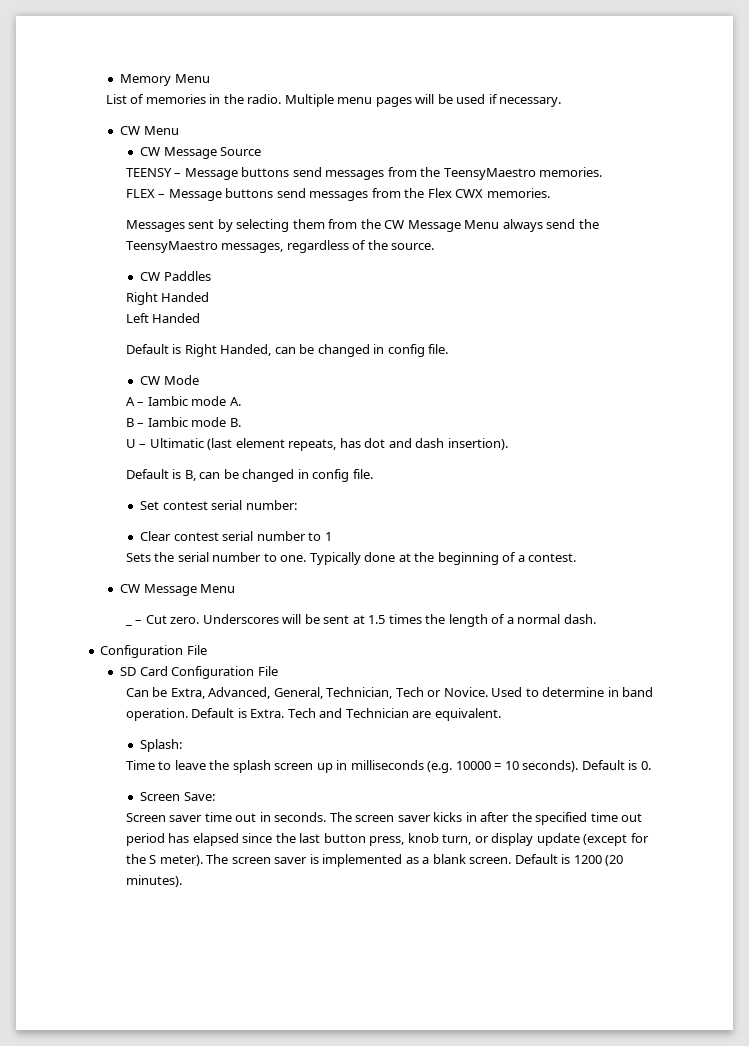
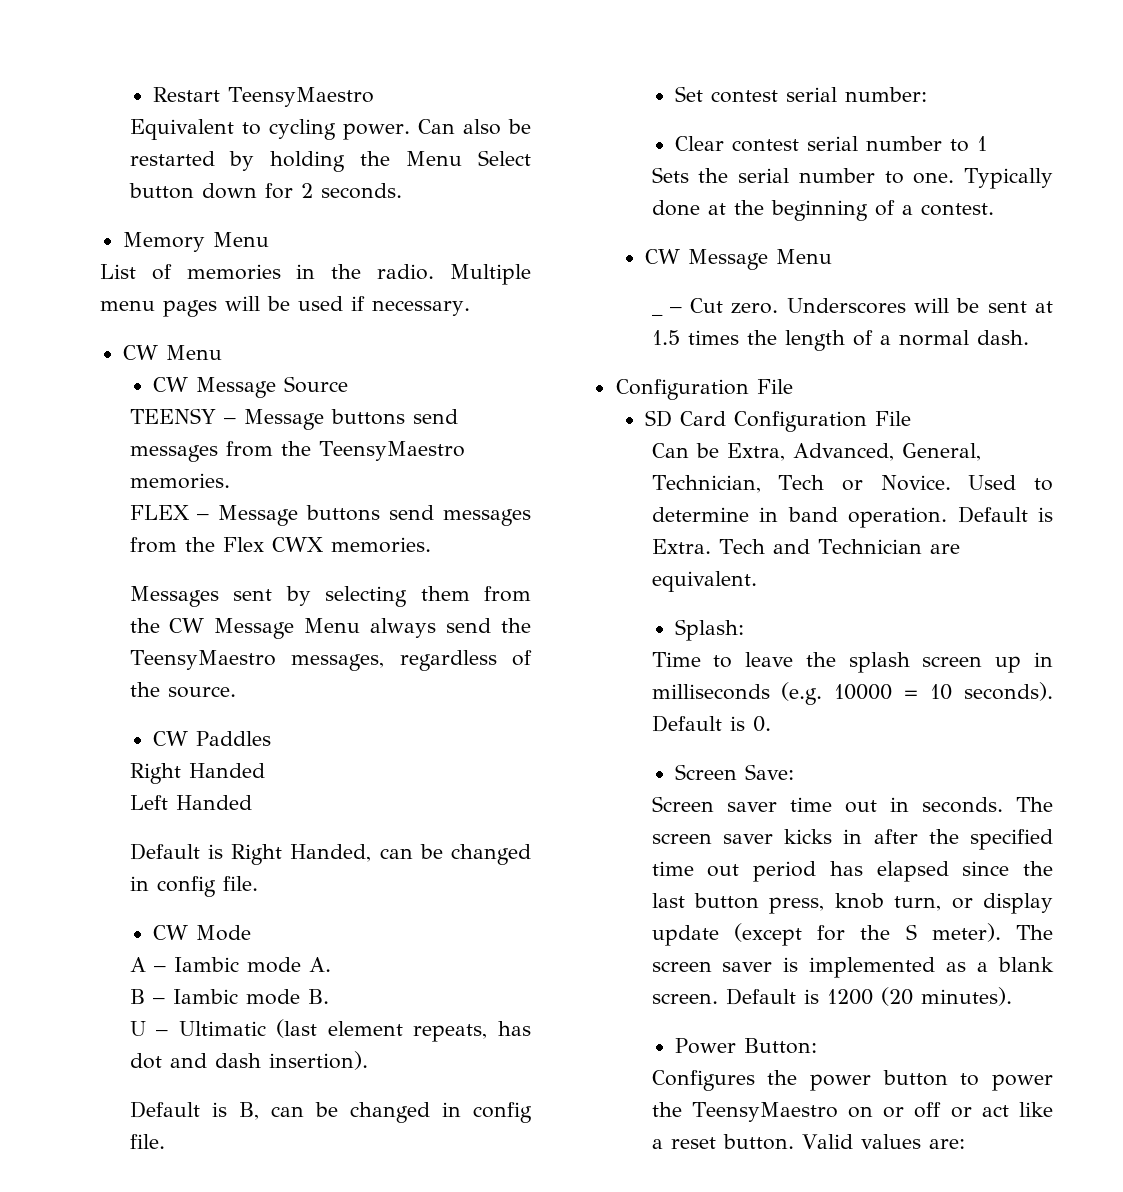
(120, 80) none -> [153,87,375,107] [129,119,531,140] [129,150,531,172] [128,183,402,199] Restart TeensyMaestro // Equivalent to cycling power. Can also be restarted by holding the Menu Select button down for 2 seconds. //
(182, 881) none -> [675,1038,818,1054] [651,1070,1053,1091] [651,1102,1053,1122] [651,1134,965,1150] // Power Button: // Configures the power button to power the TeensyMaestro on or off or act like a reset button. Valid values are:

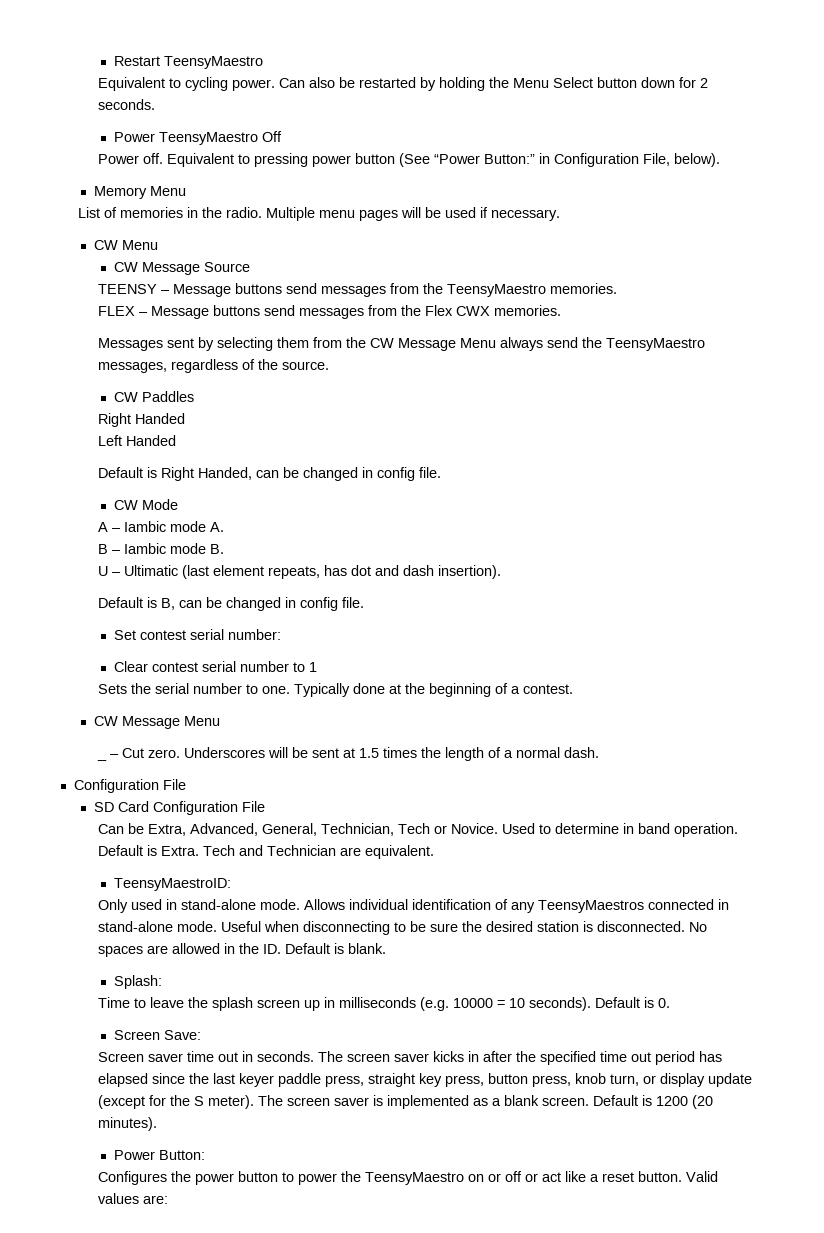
(402, 191) none -> [113,131,282,145] [97,153,720,167] // Power TeensyMaestro Off // Power off. Equivalent to pressing power button (See “Power Button:” in Configuration File, below).
(757, 581) none -> [113,878,231,891] [97,899,729,913] [97,921,707,935] [97,943,386,957] // TeensyMaestroID: // Only used in stand-alone mode. Allows individual identification of any TeensyMaestros connected in stand-alone mode. Useful when disconnecting to be sure the desired station is disconnected. No spaces are allowed in the ID. Default is blank.
(685, 900) none -> [238,1073,484,1087] keyer paddle press, straight key press,

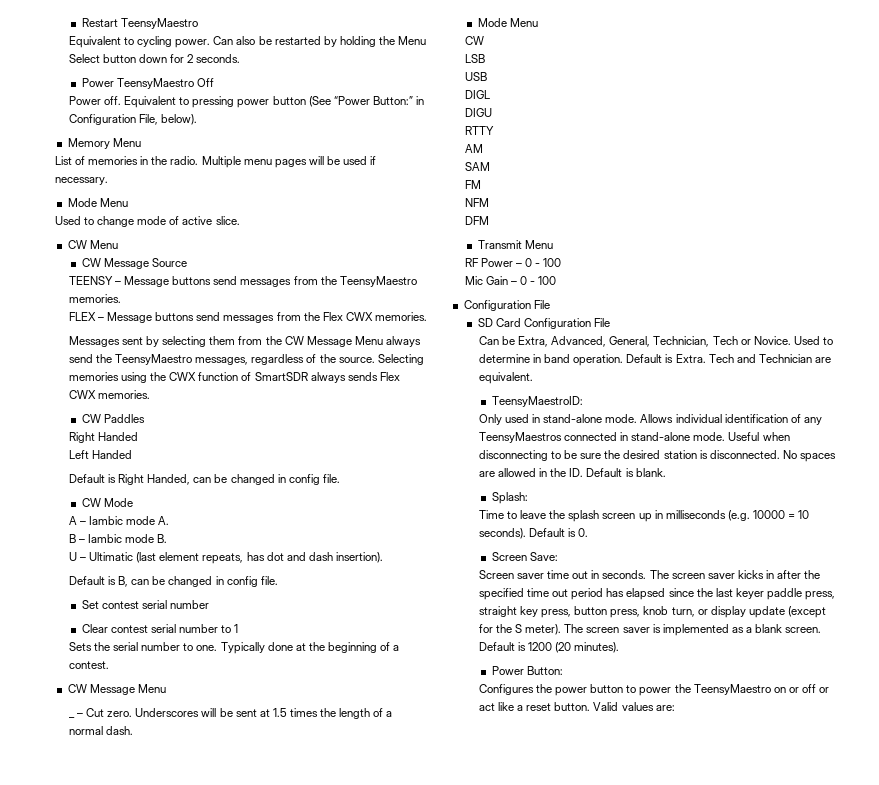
(560, 215) none -> [67,198,128,207] [54,216,240,227] // Mode Menu // Used to change mode of active slice.
(329, 365) none -> [377,354,424,365] [68,372,400,383] [68,390,150,399] Selecting memories using the CWX function of SmartSDR always sends Flex CWX memories.
[227,629,281,640] number: -> [169,600,209,609] number
(599, 752) none -> [477,18,538,27] [464,36,484,45] [464,54,485,63] [464,72,487,81] [464,90,490,99] [464,108,492,117] [464,126,494,135] [464,144,483,153] [464,162,490,171] [464,180,481,189] [464,198,489,207] [464,216,489,225] [477,240,553,249] [464,258,562,267] [464,276,557,285] // Mode Menu // CW // LSB // USB // DIGL // DIGU // RTTY // AM // SAM // FM // NFM // DFM // Transmit Menu // RF Power – 0 - 100 // Mic Gain – 0 - 100

